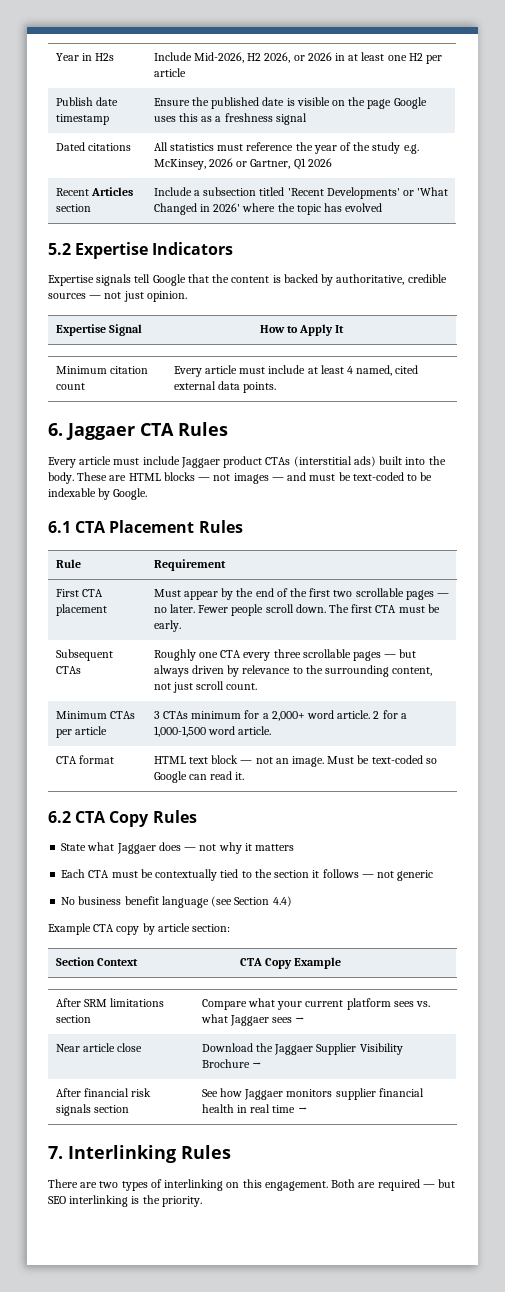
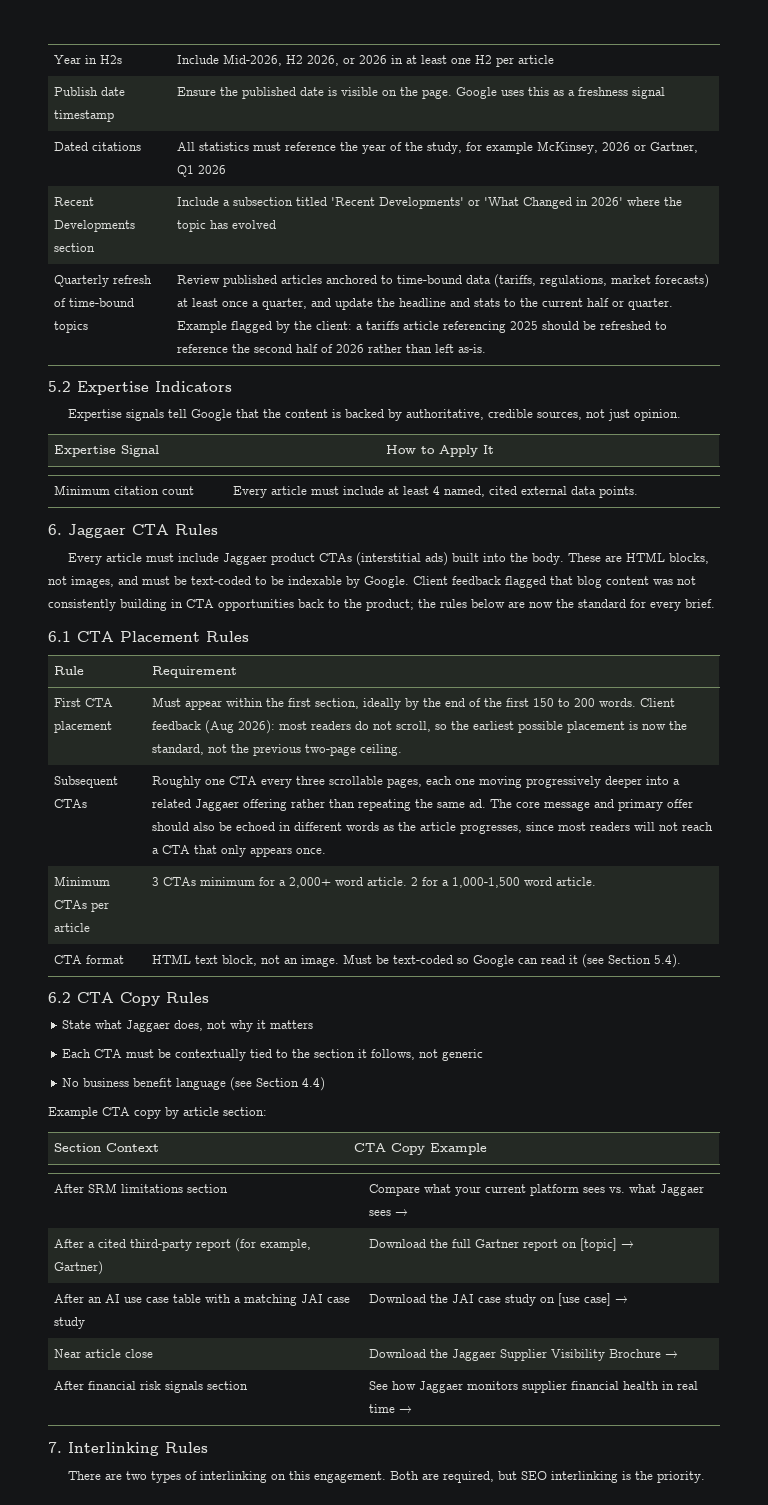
[367,99,392,109] page -> [422,89,453,99] page.
[372,142,419,154] study e.g. -> [427,142,534,154] study, for example
[90,187,133,196] Articles -> [54,220,136,232] Developments
(383, 207) none -> [54,275,153,287] [54,298,135,307] [54,321,89,333] [177,274,710,288] [177,298,674,310] [177,321,668,333] [177,344,487,353] // Quarterly refresh of time-bound topics | Review published articles anchored to time-bound data (tariffs, regulations, market forecasts) at least once a quarter, and update the headline and stats to the current half or quarter. Example flagged by the client: a tariffs article referencing 2025 should be refreshed to reference the second half of 2026 rather than left as-is.
[48,293,102,299] sources — -> [537,411,583,420] sources,
[163,472,284,484] blocks — not images — -> [669,553,710,564] [48,576,114,588] blocks, not images,
(148, 494) none -> [413,576,696,588] [48,599,715,611] Client feedback flagged that blog content was not consistently building in CTA opportunities back to the product; the rules below are now the standard for every brief.
(218, 595) none -> [226,698,402,710] within the first section, ideally
[333,588,450,600] [153,604,440,616] [153,620,181,632] two scrollable pages — no later. Fewer people scroll down. The first CTA must be early. -> [533,698,676,707] [152,720,688,734] [152,744,403,756] 150 to 200 words. Client feedback (Aug 2026): most readers do not scroll, so the earliest possible placement is now the standard, not the previous two-page ceiling.
[353,649,417,661] [153,665,433,677] [153,681,258,693] pages — but always driven by relevance to the surrounding content, not just scroll count. -> [387,776,681,788] [152,799,694,811] [152,822,714,834] [152,845,327,857] pages, each one moving progressively deeper into a related Jaggaer offering rather than repeating the same ad. The core message and primary offer should also be echoed in different words as the article progresses, since most readers will not reach a CTA that only appears once.
[211,755,253,764] block — -> [222,955,258,966] block,
[235,772,245,780] it. -> [569,954,682,968] it (see Section 5.4).
[158,842,197,851] does — -> [174,1020,204,1031] does,
[322,869,374,878] follows — -> [371,1049,416,1060] follows,
(305, 1020) none -> [54,1238,312,1252] [54,1261,104,1275] [369,1238,635,1251] [54,1294,351,1306] [54,1317,86,1329] [369,1293,629,1306] // After a cited third-party report (for example, Gartner) | Download the full Gartner report on [topic] → // After an AI use case table with a matching JAI case study | Download the JAI case study on [use case] →
[377,1179,435,1191] required — -> [443,1471,495,1483] required,

